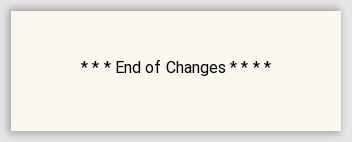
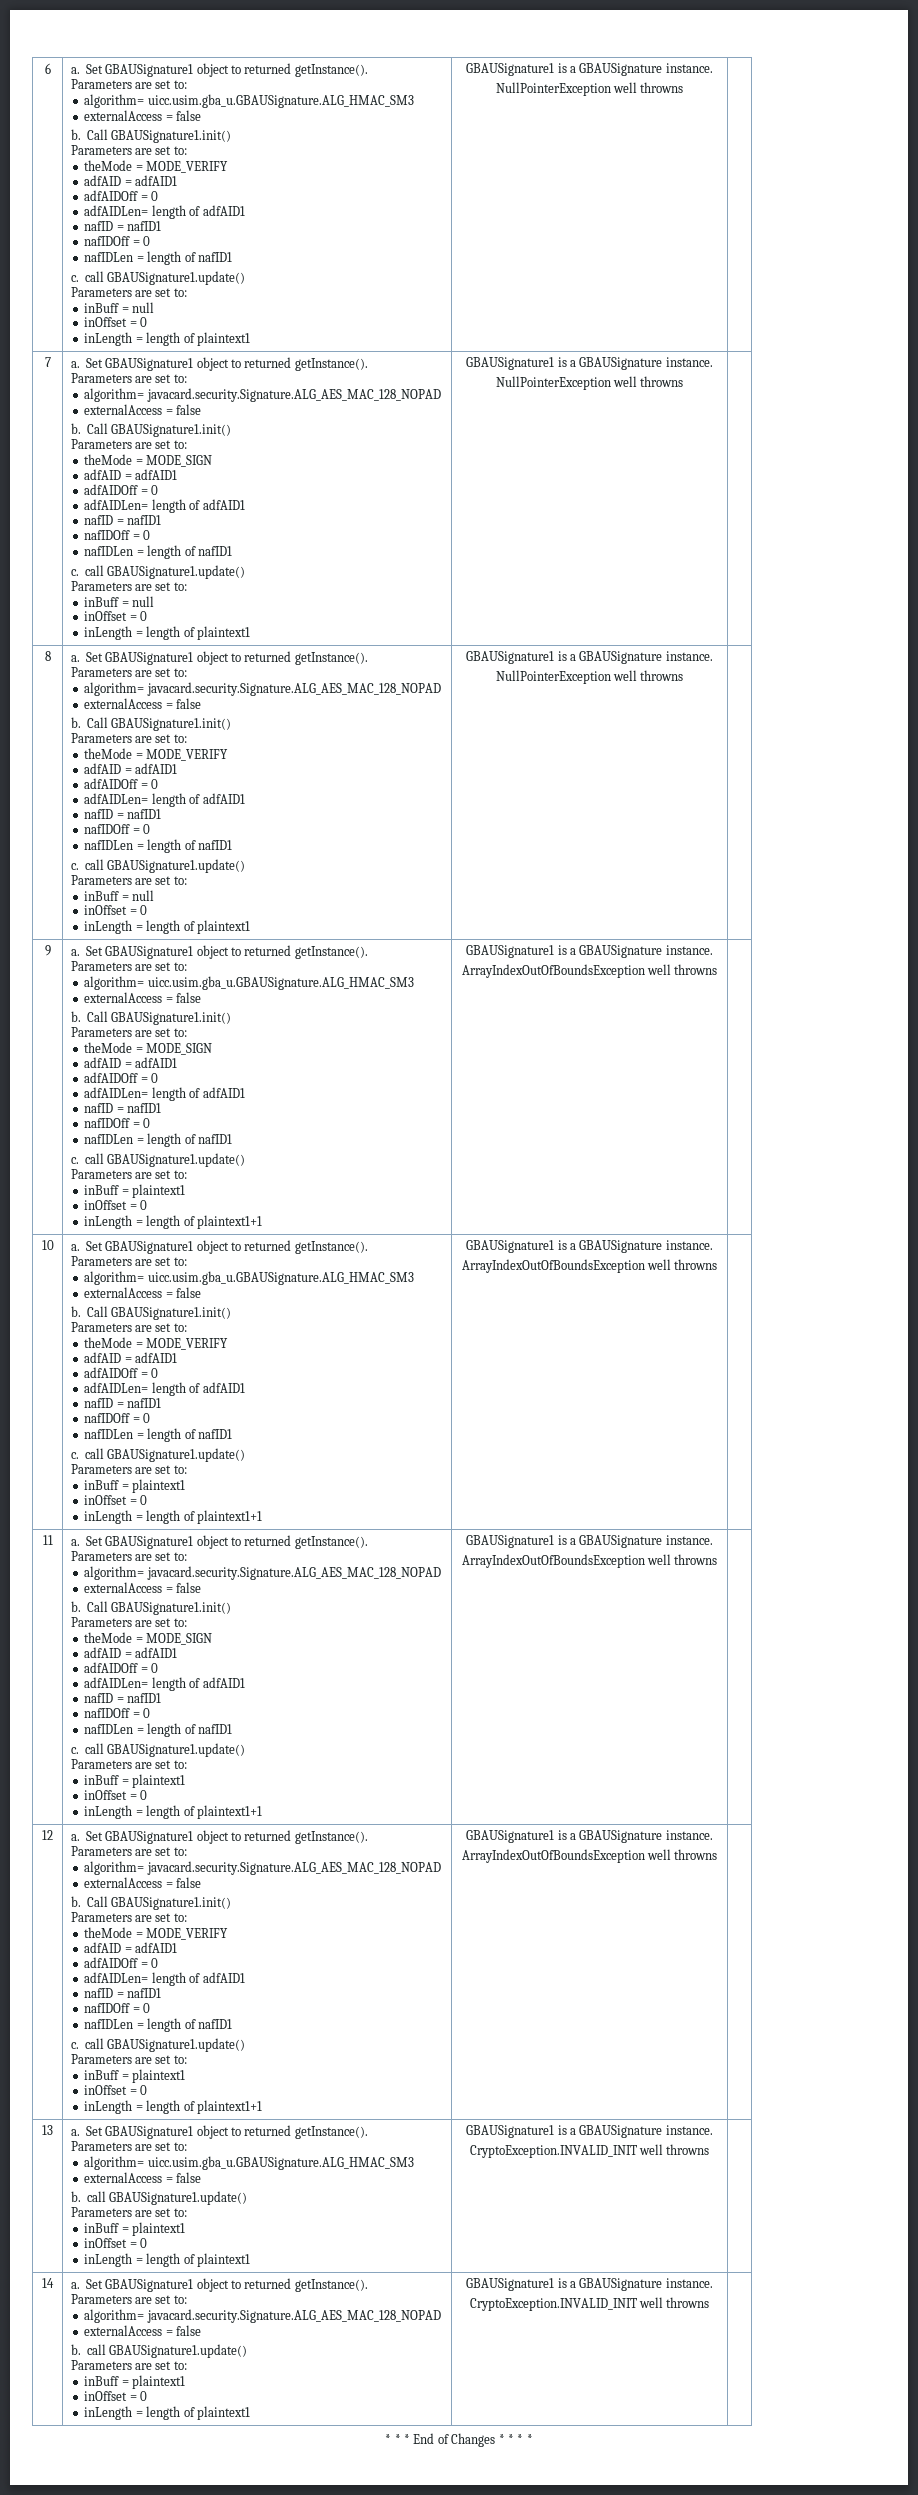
(81, 67) none -> [44,63,51,74] [70,63,368,77] [70,79,187,89] [84,94,414,108] [84,110,202,121] [70,129,232,143] [70,145,187,155] [84,160,229,173] [84,175,178,186] [84,190,159,201] [84,205,245,219] [84,221,162,231] [84,236,151,246] [84,251,232,265] [70,271,246,285] [70,287,187,297] [84,302,155,313] [84,317,148,327] [84,332,250,346] [466,63,713,76] [495,82,684,96] [44,357,51,367] [70,357,368,371] [70,373,187,383] [84,388,441,402] [84,404,202,415] [70,423,232,437] [70,439,187,449] [84,454,213,467] [84,469,178,480] [84,484,159,495] [84,499,245,513] [84,515,162,525] [84,530,151,540] [84,545,232,559] [70,565,246,579] [70,581,187,591] [84,596,155,607] [84,611,148,621] [84,626,250,640] [466,357,713,370] [495,376,684,390] [44,651,51,661] [70,651,368,665] [70,667,187,677] [84,682,441,696] [84,698,202,709] [70,717,232,731] [70,733,187,743] [84,748,229,761] [84,763,178,774] [84,778,159,789] [84,793,245,807] [84,809,162,819] [84,824,151,834] [84,839,232,853] [70,859,246,873] [70,875,187,885] [84,890,155,901] [84,905,148,915] [84,920,250,934] [466,651,713,664] [495,670,684,684] [44,945,51,956] [70,945,368,959] [70,961,187,971] [84,976,414,990] [84,992,202,1003] [70,1011,232,1025] [70,1027,187,1037] [84,1042,213,1055] [84,1057,178,1068] [84,1072,159,1083] [84,1087,245,1101] [84,1103,162,1113] [84,1118,151,1128] [84,1133,232,1147] [70,1153,246,1167] [70,1169,187,1179] [84,1184,186,1198] [84,1200,148,1210] [84,1215,262,1229] [466,945,713,958] [461,964,718,978] [41,1240,54,1250] [70,1240,368,1254] [70,1256,187,1266] [84,1271,414,1285] [84,1287,202,1298] [70,1306,232,1320] [70,1322,187,1332] [84,1337,229,1350] [84,1352,178,1363] [84,1367,159,1378] [84,1382,245,1396] [84,1398,162,1408] [84,1413,151,1423] [84,1428,232,1442] [70,1448,246,1462] [70,1464,187,1474] [84,1479,186,1493] [84,1495,148,1505] [84,1510,262,1524] [466,1240,713,1253] [461,1259,718,1273] [42,1535,53,1545] [70,1535,368,1549] [70,1551,187,1561] [84,1566,441,1580] [84,1582,202,1593] [70,1601,232,1615] [70,1617,187,1627] [84,1632,213,1645] [84,1647,178,1658] [84,1662,159,1673] [84,1677,245,1691] [84,1693,162,1703] [84,1708,151,1718] [84,1723,232,1737] [70,1743,246,1757] [70,1759,187,1769] [84,1774,186,1788] [84,1790,148,1800] [84,1805,262,1819] [466,1535,713,1548] [461,1554,718,1568] [42,1830,53,1840] [70,1830,368,1844] [70,1846,187,1856] [84,1861,441,1875] [84,1877,202,1888] [70,1896,232,1910] [70,1912,187,1922] [84,1927,229,1940] [84,1942,178,1953] [84,1957,159,1968] [84,1972,245,1986] [84,1988,162,1998] [84,2003,151,2013] [84,2018,232,2032] [70,2038,246,2052] [70,2054,187,2064] [84,2069,186,2083] [84,2085,148,2095] [84,2100,262,2114] [466,1830,713,1843] [461,1849,718,1863] [42,2125,53,2135] [70,2125,368,2139] [70,2141,187,2151] [84,2156,414,2170] [84,2172,202,2183] [70,2191,248,2205] [70,2207,187,2217] [84,2222,186,2236] [84,2238,148,2248] [84,2253,250,2267] [466,2125,713,2138] [469,2144,710,2158] [42,2278,54,2288] [70,2278,368,2292] [70,2294,187,2304] [84,2309,441,2323] [84,2325,202,2336] [70,2344,248,2358] [70,2360,187,2370] [84,2375,186,2389] [84,2391,148,2401] [84,2406,250,2420] [466,2278,713,2291] [469,2297,710,2311] 6 | a. Set GBAUSignature1 object to returned getInstance(). // Parameters are set to: // algorithm= uicc.usim.gba_u.GBAUSignature.ALG_HMAC_SM3 // externalAccess = false // b. Call GBAUSignature1.init() // Parameters are set to: // theMode = MODE_VERIFY // adfAID = adfAID1 // adfAIDOff = 0 // adfAIDLen= length of adfAID1 // nafID = nafID1 // nafIDOff = 0 // nafIDLen = length of nafID1 // c. call GBAUSignature1.update() // Parameters are set to: // inBuff = null // inOffset = 0 // inLength = length of plaintext1 | GBAUSignature1 is a GBAUSignature instance. // NullPointerException well throwns | // 7 | a. Set GBAUSignature1 object to returned getInstance(). // Parameters are set to: // algorithm= javacard.security.Signature.ALG_AES_MAC_128_NOPAD // externalAccess = false // b. Call GBAUSignature1.init() // Parameters are set to: // theMode = MODE_SIGN // adfAID = adfAID1 // adfAIDOff = 0 // adfAIDLen= length of adfAID1 // nafID = nafID1 // nafIDOff = 0 // nafIDLen = length of nafID1 // c. call GBAUSignature1.update() // Parameters are set to: // inBuff = null // inOffset = 0 // inLength = length of plaintext1 | GBAUSignature1 is a GBAUSignature instance. // NullPointerException well throwns | // 8 | a. Set GBAUSignature1 object to returned getInstance(). // Parameters are set to: // algorithm= javacard.security.Signature.ALG_AES_MAC_128_NOPAD // externalAccess = false // b. Call GBAUSignature1.init() // Parameters are set to: // theMode = MODE_VERIFY // adfAID = adfAID1 // adfAIDOff = 0 // adfAIDLen= length of adfAID1 // nafID = nafID1 // nafIDOff = 0 // nafIDLen = length of nafID1 // c. call GBAUSignature1.update() // Parameters are set to: // inBuff = null // inOffset = 0 // inLength = length of plaintext1 | GBAUSignature1 is a GBAUSignature instance. // NullPointerException well throwns | // 9 | a. Set GBAUSignature1 object to returned getInstance(). // Parameters are set to: // algorithm= uicc.usim.gba_u.GBAUSignature.ALG_HMAC_SM3 // externalAccess = false // b. Call GBAUSignature1.init() // Parameters are set to: // theMode = MODE_SIGN // adfAID = adfAID1 // adfAIDOff = 0 // adfAIDLen= length of adfAID1 // nafID = nafID1 // nafIDOff = 0 // nafIDLen = length of nafID1 // c. call GBAUSignature1.update() // Parameters are set to: // inBuff = plaintext1 // inOffset = 0 // inLength = length of plaintext1+1 | GBAUSignature1 is a GBAUSignature instance. // ArrayIndexOutOfBoundsException well throwns | // 10 | a. Set GBAUSignature1 object to returned getInstance(). // Parameters are set to: // algorithm= uicc.usim.gba_u.GBAUSignature.ALG_HMAC_SM3 // externalAccess = false // b. Call GBAUSignature1.init() // Parameters are set to: // theMode = MODE_VERIFY // adfAID = adfAID1 // adfAIDOff = 0 // adfAIDLen= length of adfAID1 // nafID = nafID1 // nafIDOff = 0 // nafIDLen = length of nafID1 // c. call GBAUSignature1.update() // Parameters are set to: // inBuff = plaintext1 // inOffset = 0 // inLength = length of plaintext1+1 | GBAUSignature1 is a GBAUSignature instance. // ArrayIndexOutOfBoundsException well throwns | // 11 | a. Set GBAUSignature1 object to returned getInstance(). // Parameters are set to: // algorithm= javacard.security.Signature.ALG_AES_MAC_128_NOPAD // externalAccess = false // b. Call GBAUSignature1.init() // Parameters are set to: // theMode = MODE_SIGN // adfAID = adfAID1 // adfAIDOff = 0 // adfAIDLen= length of adfAID1 // nafID = nafID1 // nafIDOff = 0 // nafIDLen = length of nafID1 // c. call GBAUSignature1.update() // Parameters are set to: // inBuff = plaintext1 // inOffset = 0 // inLength = length of plaintext1+1 | GBAUSignature1 is a GBAUSignature instance. // ArrayIndexOutOfBoundsException well throwns | // 12 | a. Set GBAUSignature1 object to returned getInstance(). // Parameters are set to: // algorithm= javacard.security.Signature.ALG_AES_MAC_128_NOPAD // externalAccess = false // b. Call GBAUSignature1.init() // Parameters are set to: // theMode = MODE_VERIFY // adfAID = adfAID1 // adfAIDOff = 0 // adfAIDLen= length of adfAID1 // nafID = nafID1 // nafIDOff = 0 // nafIDLen = length of nafID1 // c. call GBAUSignature1.update() // Parameters are set to: // inBuff = plaintext1 // inOffset = 0 // inLength = length of plaintext1+1 | GBAUSignature1 is a GBAUSignature instance. // ArrayIndexOutOfBoundsException well throwns | // 13 | a. Set GBAUSignature1 object to returned getInstance(). // Parameters are set to: // algorithm= uicc.usim.gba_u.GBAUSignature.ALG_HMAC_SM3 // externalAccess = false // b. call GBAUSignature1.update() // Parameters are set to: // inBuff = plaintext1 // inOffset = 0 // inLength = length of plaintext1 | GBAUSignature1 is a GBAUSignature instance. // CryptoException.INVALID_INIT well throwns | // 14 | a. Set GBAUSignature1 object to returned getInstance(). // Parameters are set to: // algorithm= javacard.security.Signature.ALG_AES_MAC_128_NOPAD // externalAccess = false // b. call GBAUSignature1.update() // Parameters are set to: // inBuff = plaintext1 // inOffset = 0 // inLength = length of plaintext1 | GBAUSignature1 is a GBAUSignature instance. // CryptoException.INVALID_INIT well throwns | //

